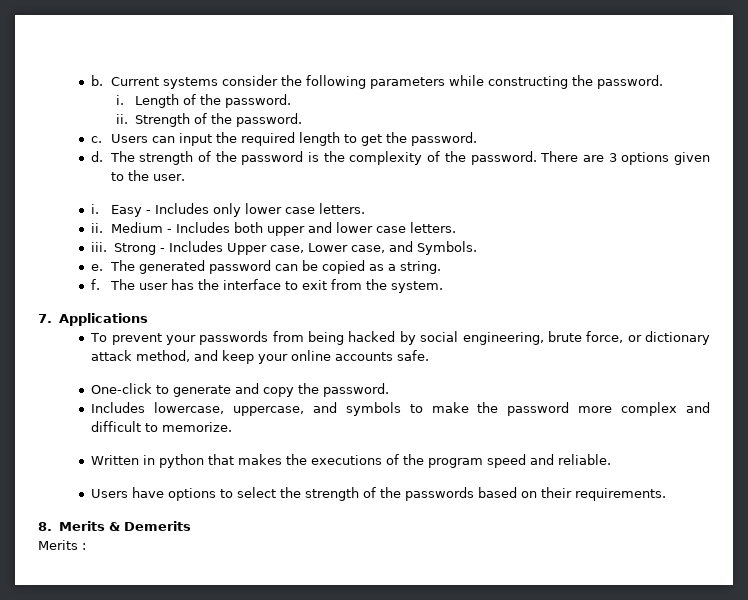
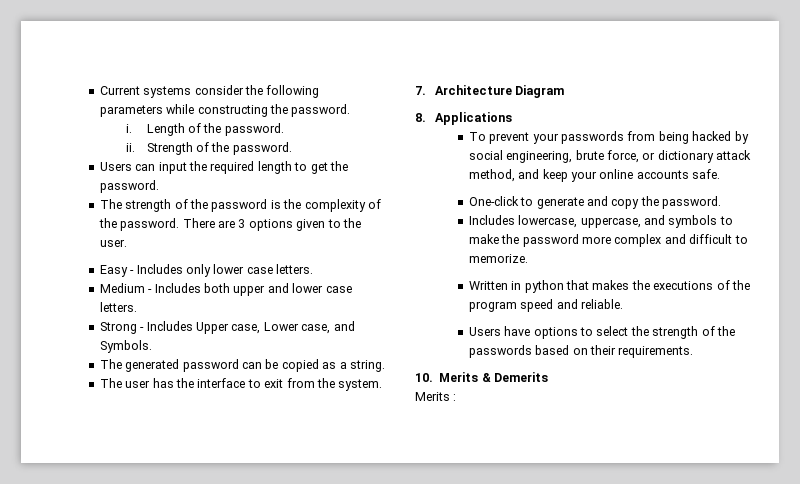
[91,75,104,86] b. -> (99, 90) none
[91,136,103,143] c. -> (292, 148) none
[91,151,104,162] d. -> (159, 186) none
[91,204,100,214] i. -> (127, 243) none
[91,223,104,233] ii. -> (314, 269) none
[91,242,108,252] iii. -> (137, 307) none
[91,264,104,271] e. -> (152, 346) none
[91,279,101,290] f. -> (385, 366) none
(52, 318) none -> [435,85,565,98] [415,113,426,122] Architecture Diagram // 8.
[38,522,52,531] 8. -> [415,373,433,382] 10.

